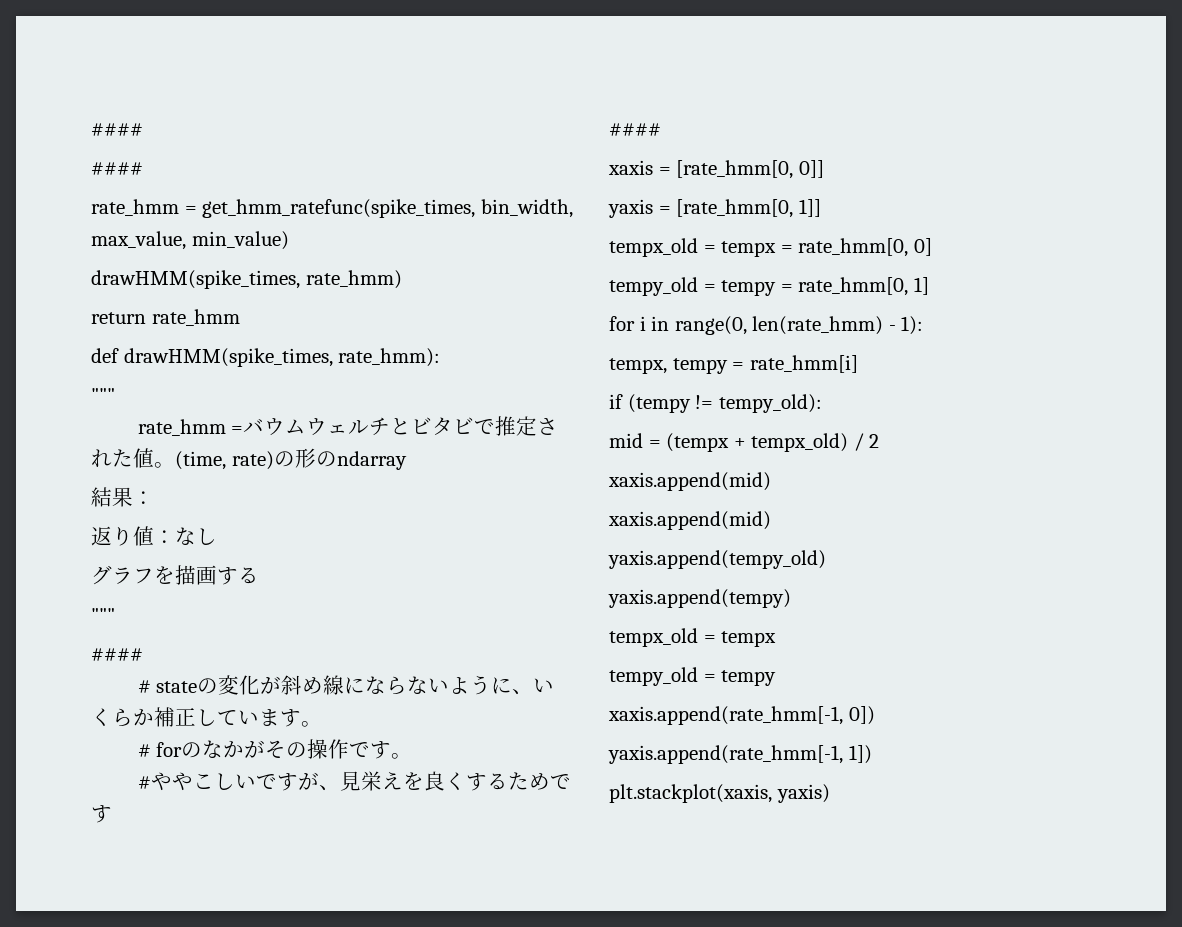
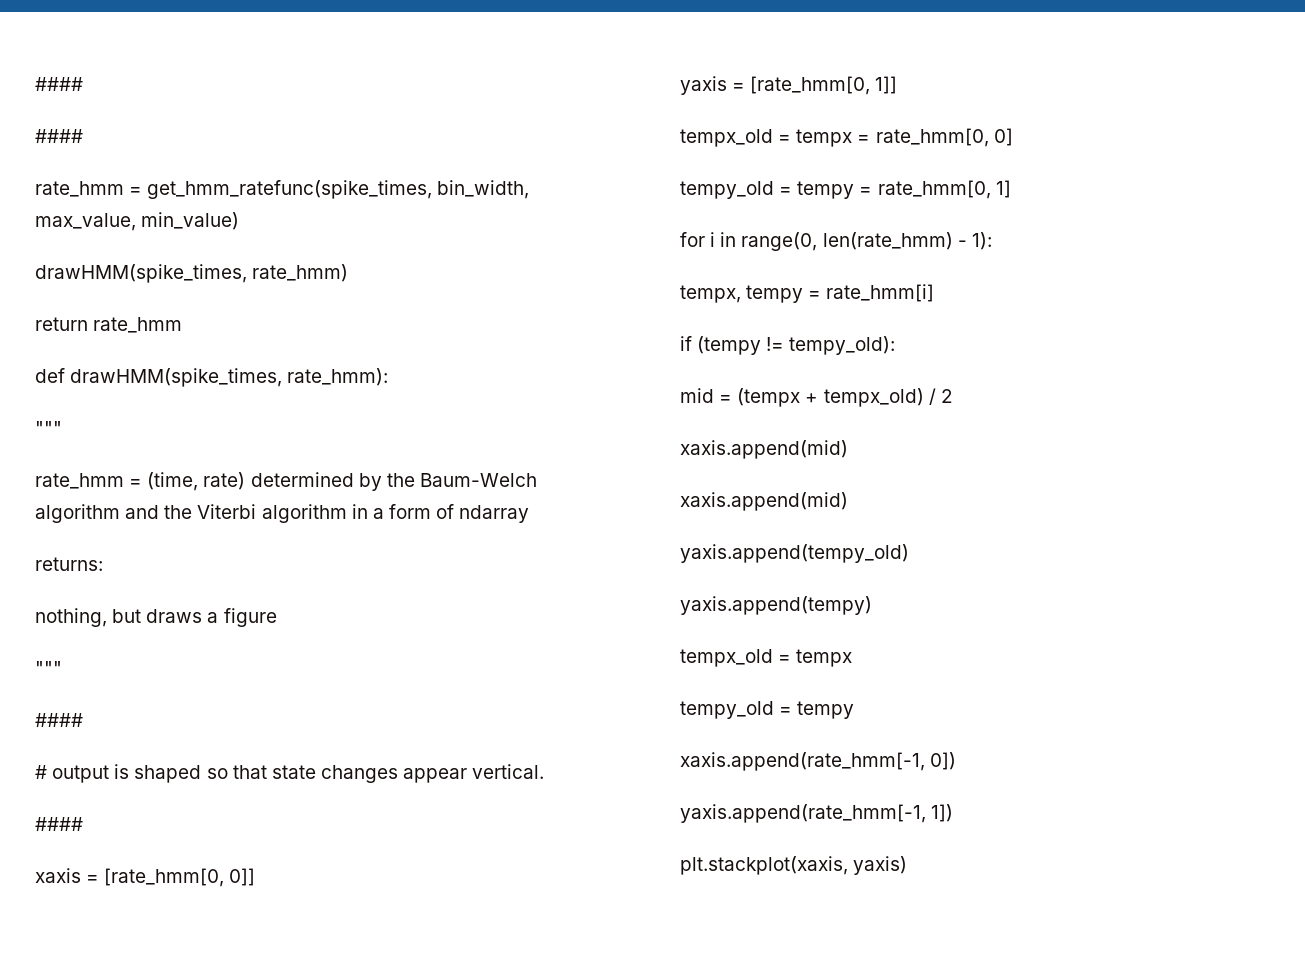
[243,416,559,436] [91,448,407,470] [91,487,154,507] [91,526,217,546] [91,565,259,585] [91,608,115,622] [91,648,143,661] [137,675,555,695] [91,707,322,727] [137,739,413,759] [137,771,571,791] [91,805,112,823] バウムウェルチとビタビで推定された値。(time, rate)の形のndarray // 結果： // 返り値：なし // グラフを描画する // """ // #### // # stateの変化が斜め線にならないように、いくらか補正しています。 // # forのなかがその操作です。 // #ややこしいですが、見栄えを良くするためです -> [147,472,537,491] [35,504,530,523] [35,557,103,571] [35,608,277,627] [35,661,62,675] [35,713,83,727] [35,764,545,783] (time, rate) determined by the Baum-Welch algorithm and the Viterbi algorithm in a form of ndarray // returns: // nothing, but draws a figure // """ // #### // # output is shaped so that state changes appear vertical.

